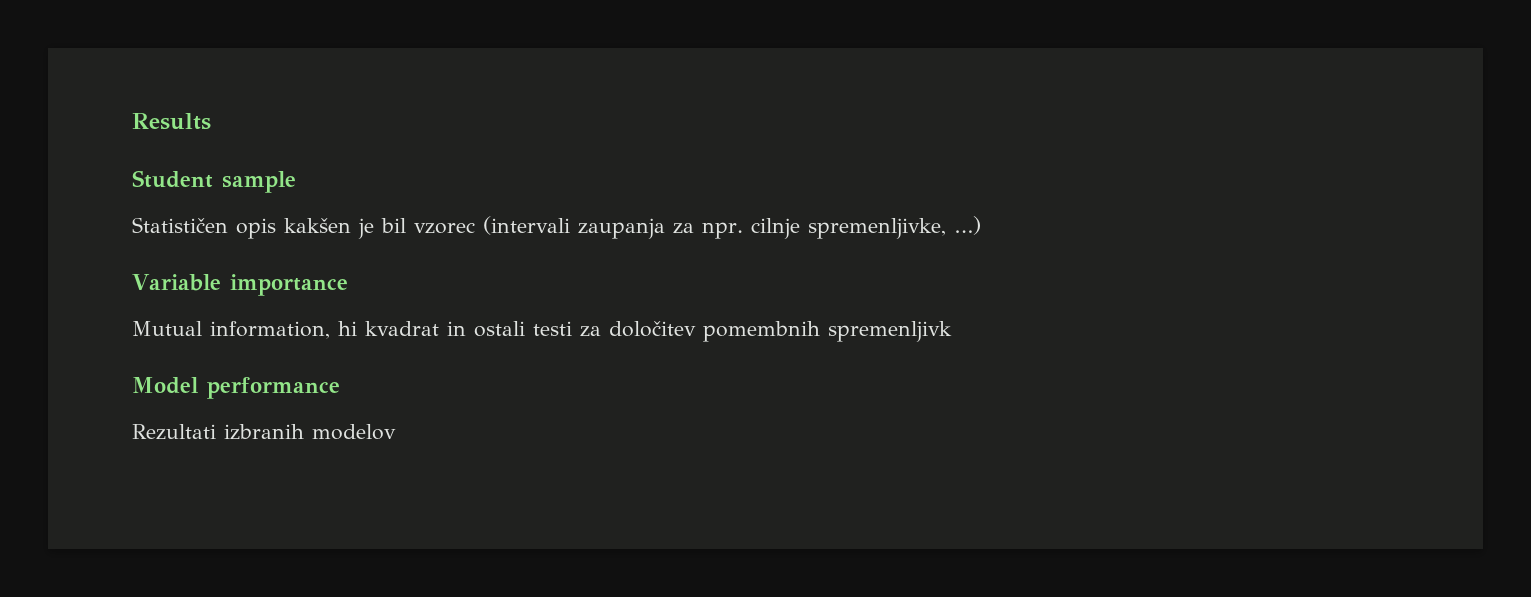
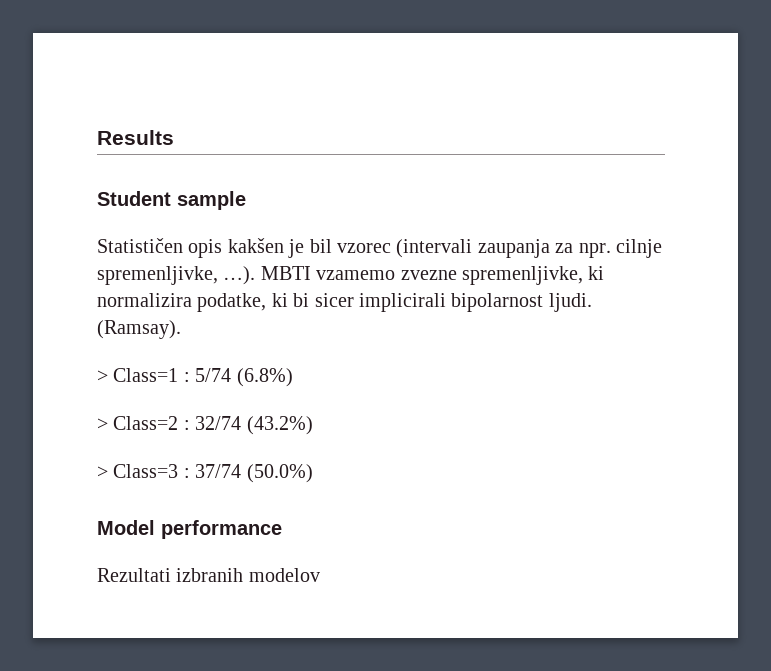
[953,216,981,235] [132,274,348,296] [132,321,952,342] …) // Variable importance // Mutual information, hi kvadrat in ostali testi za določitev pomembnih spremenljivk -> [223,266,605,285] [97,293,592,312] [97,320,181,339] [97,368,293,387] [97,416,313,435] [97,464,313,483] …). MBTI vzamemo zvezne spremenljivke, ki normalizira podatke, ki bi sicer implicirali bipolarnost ljudi. (Ramsay). // > Class=1 : 5/74 (6.8%) // > Class=2 : 32/74 (43.2%) // > Class=3 : 37/74 (50.0%)

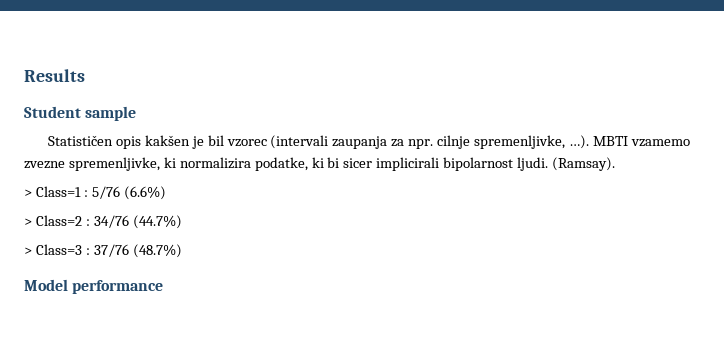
[195,368,293,387] 5/74 (6.8%) -> [91,186,166,200] 5/76 (6.6%)
[195,416,313,435] 32/74 (43.2%) -> [93,215,182,229] 34/76 (44.7%)
[195,464,313,483] 37/74 (50.0%) -> [93,244,182,258] 37/76 (48.7%)
[97,568,320,582] // Rezultati izbranih modelov -> (164, 287) none

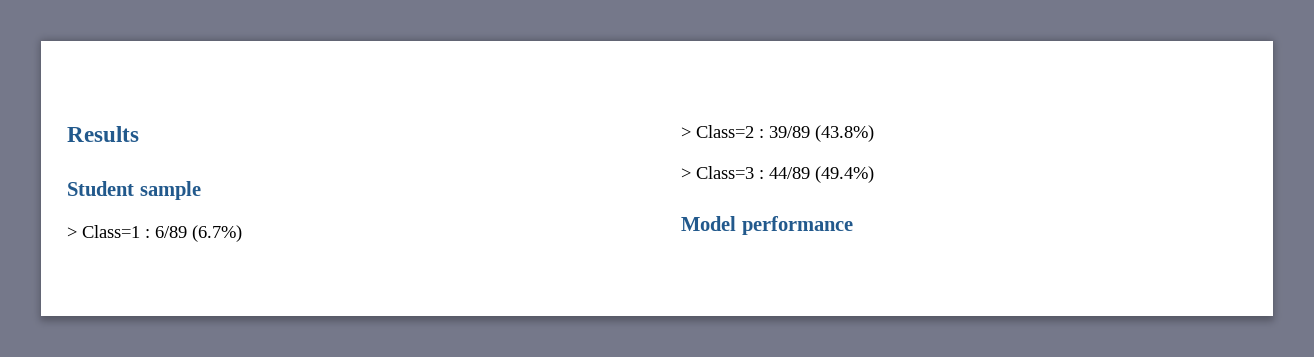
[47,135,690,149] [24,157,616,171] // Statističen opis kakšen je bil vzorec (intervali zaupanja za npr. cilnje spremenljivke, …). MBTI vzamemo zvezne spremenljivke, ki normalizira podatke, ki bi sicer implicirali bipolarnost ljudi. (Ramsay). -> (201, 190) none
[91,186,166,200] 5/76 (6.6%) -> [155,225,242,242] 6/89 (6.7%)
[93,215,182,229] 34/76 (44.7%) -> [769,125,874,142] 39/89 (43.8%)
[93,244,182,258] 37/76 (48.7%) -> [769,166,874,183] 44/89 (49.4%)

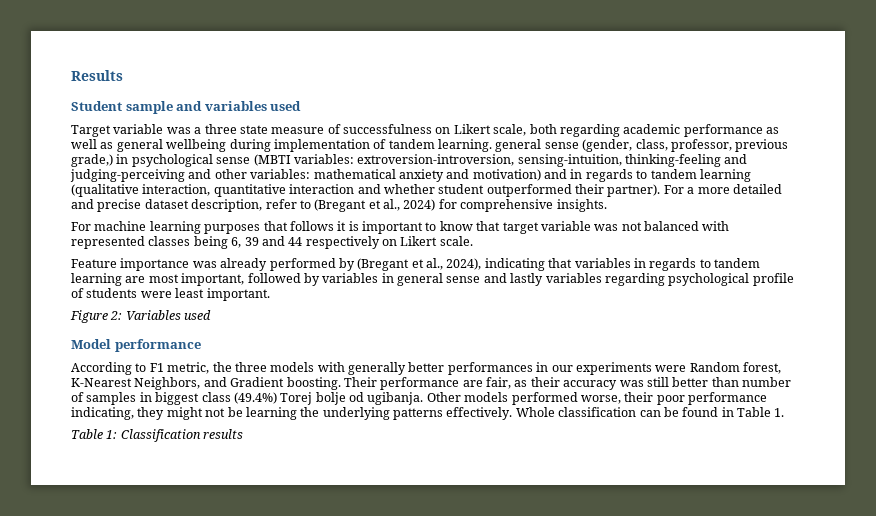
[67,225,242,242] [681,125,874,142] [681,166,874,183] [681,216,853,235] // > Class=1 : 6/89 (6.7%) // > Class=2 : 39/89 (43.8%) // > Class=3 : 44/89 (49.4%) // Model performance -> [176,101,302,111] [71,124,779,137] [71,139,789,152] [71,154,748,167] [70,169,751,182] [71,184,782,197] [71,199,607,212] [71,221,730,234] [71,236,473,249] [71,258,760,271] [71,273,794,286] [71,288,270,301] [70,310,212,323] [71,339,201,352] [71,362,781,375] [71,377,791,390] [71,392,767,405] [71,407,785,420] [71,429,244,442] and variables used // Target variable was a three state measure of successfulness on Likert scale, both regarding academic performance as well as general wellbeing during implementation of tandem learning. general sense (gender, class, professor, previous grade,) in psychological sense (MBTI variables: extroversion-introversion, sensing-intuition, thinking-feeling and judging-perceiving and other variables: mathematical anxiety and motivation) and in regards to tandem learning (qualitative interaction, quantitative interaction and whether student outperformed their partner). For a more detailed and precise dataset description, refer to (Bregant et al., 2024) for comprehensive insights. // For machine learning purposes that follows it is important to know that target variable was not balanced with represented classes being 6, 39 and 44 respectively on Likert scale. // Feature importance was already performed by (Bregant et al., 2024), indicating that variables in regards to tandem learning are most important, followed by variables in general sense and lastly variables regarding psychological profile of students were least important. // Figure 2: Variables used // Model performance // According to F1 metric, the three models with generally better performances in our experiments were Random forest, K-Nearest Neighbors, and Gradient boosting. Their performance are fair, as their accuracy was still better than number of samples in biggest class (49.4%) Torej bolje od ugibanja. Other models performed worse, their poor performance indicating, they might not be learning the underlying patterns effectively. Whole classification can be found in Table 1. // Table 1: Classification results

